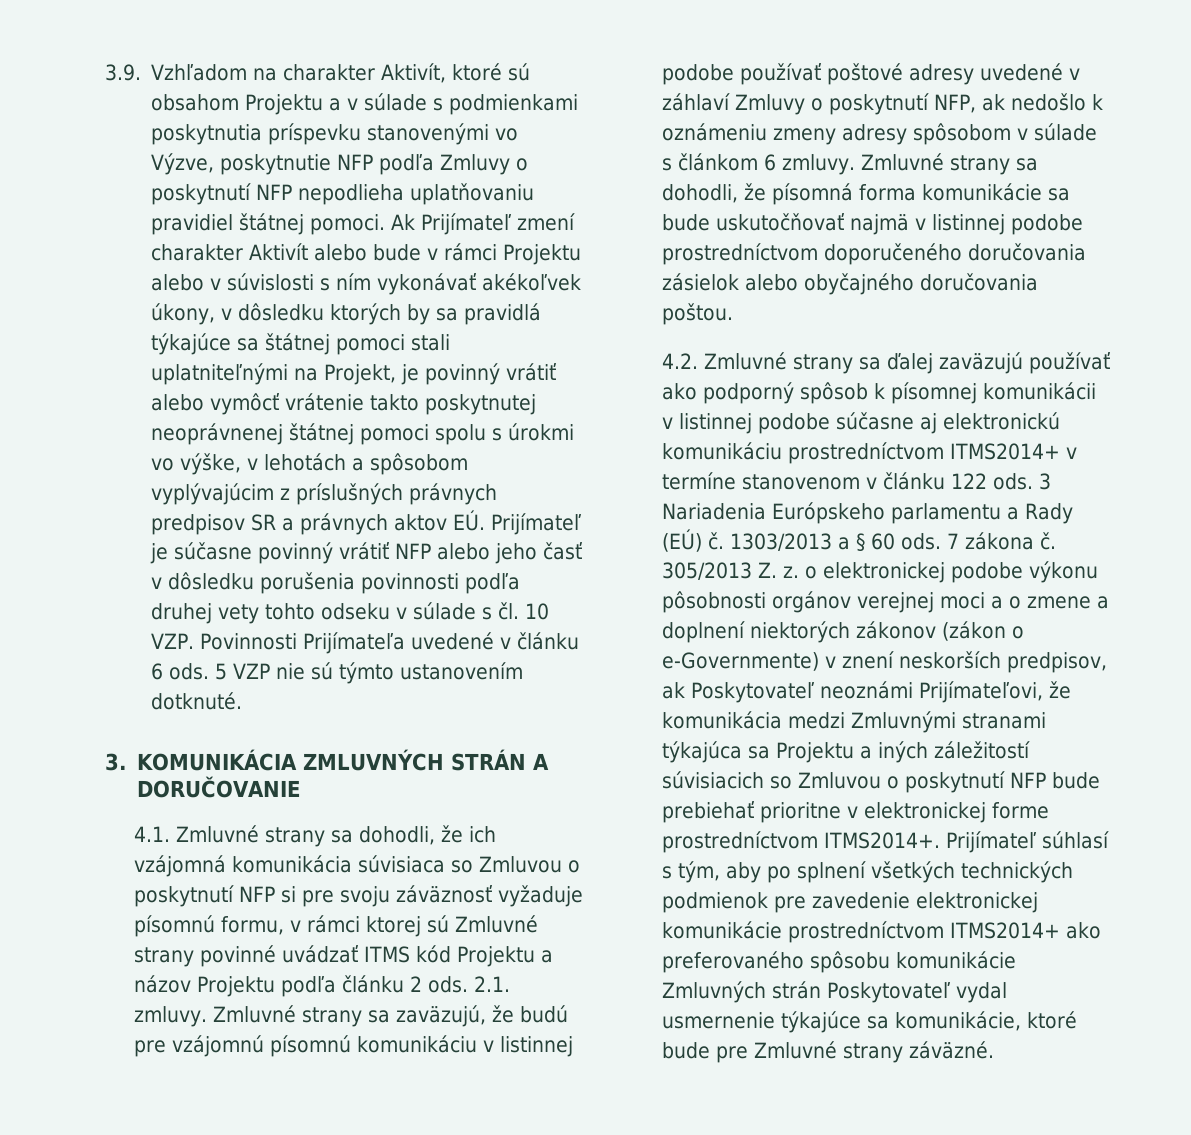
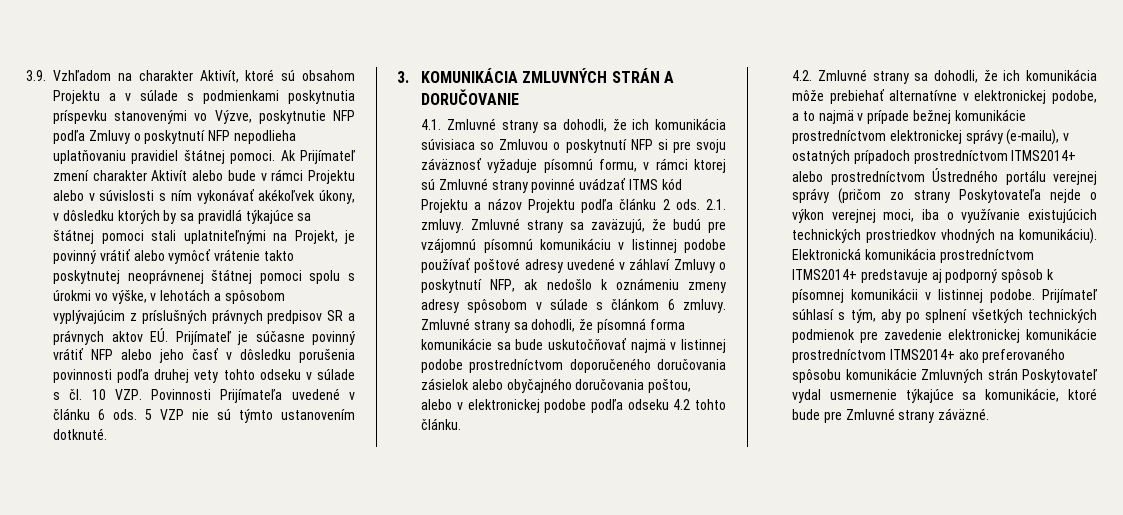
[133,855,226,877] vzájomná -> (650, 124) none
[661,303,733,325] [661,352,1111,374] [661,383,697,400] poštou. // 4.2. Zmluvné strany sa ďalej zaväzujú používať ako -> [648,379,692,393] [421,399,726,413] [421,418,462,430] [792,69,1097,84] [792,89,1097,104] [792,109,1026,124] [792,129,1070,145] [792,150,1077,164] [792,168,1097,185] [792,188,1097,204] [792,209,1097,223] [792,228,1097,244] [792,248,1034,263] [792,269,942,283] poštou, alebo v elektronickej podobe podľa odseku 4.2 tohto článku. // 4.2. Zmluvné strany sa dohodli, že ich komunikácia môže prebiehať alternatívne v elektronickej podobe, a to najmä v prípade bežnej komunikácie prostredníctvom elektronickej správy (e-mailu), v ostatných prípadoch prostredníctvom ITMS2014+ alebo prostredníctvom Ústredného portálu verejnej správy (pričom zo strany Poskytovateľa nejde o výkon verejnej moci, iba o využívanie existujúcich technických prostriedkov vhodných na komunikáciu). Elektronická komunikácia prostredníctvom ITMS2014+ predstavuje aj
[757,412,1060,434] [661,442,1077,464] [661,472,1051,490] [661,502,1073,524] [661,529,1056,552] [661,561,1098,583] [661,591,1109,613] [661,621,1024,643] [661,651,1107,673] [661,681,1071,703] [661,711,1046,733] [661,741,1030,763] [661,771,1100,793] [661,801,1049,823] [661,831,940,853] podobe súčasne aj elektronickú komunikáciu prostredníctvom ITMS2014+ v termíne stanovenom v článku 122 ods. 3 Nariadenia Európskeho parlamentu a Rady (EÚ) č. 1303/2013 a § 60 ods. 7 zákona č. 305/2013 Z. z. o elektronickej podobe výkonu pôsobnosti orgánov verejnej moci a o zmene a doplnení niektorých zákonov (zákon o e-Governmente) v znení neskorších predpisov, ak Poskytovateľ neoznámi Prijímateľovi, že komunikácia medzi Zmluvnými stranami týkajúca sa Projektu a iných záležitostí súvisiacich so Zmluvou o poskytnutí NFP bude prebiehať prioritne v elektronickej forme prostredníctvom ITMS2014+. -> [990,289,1036,303] podobe.

